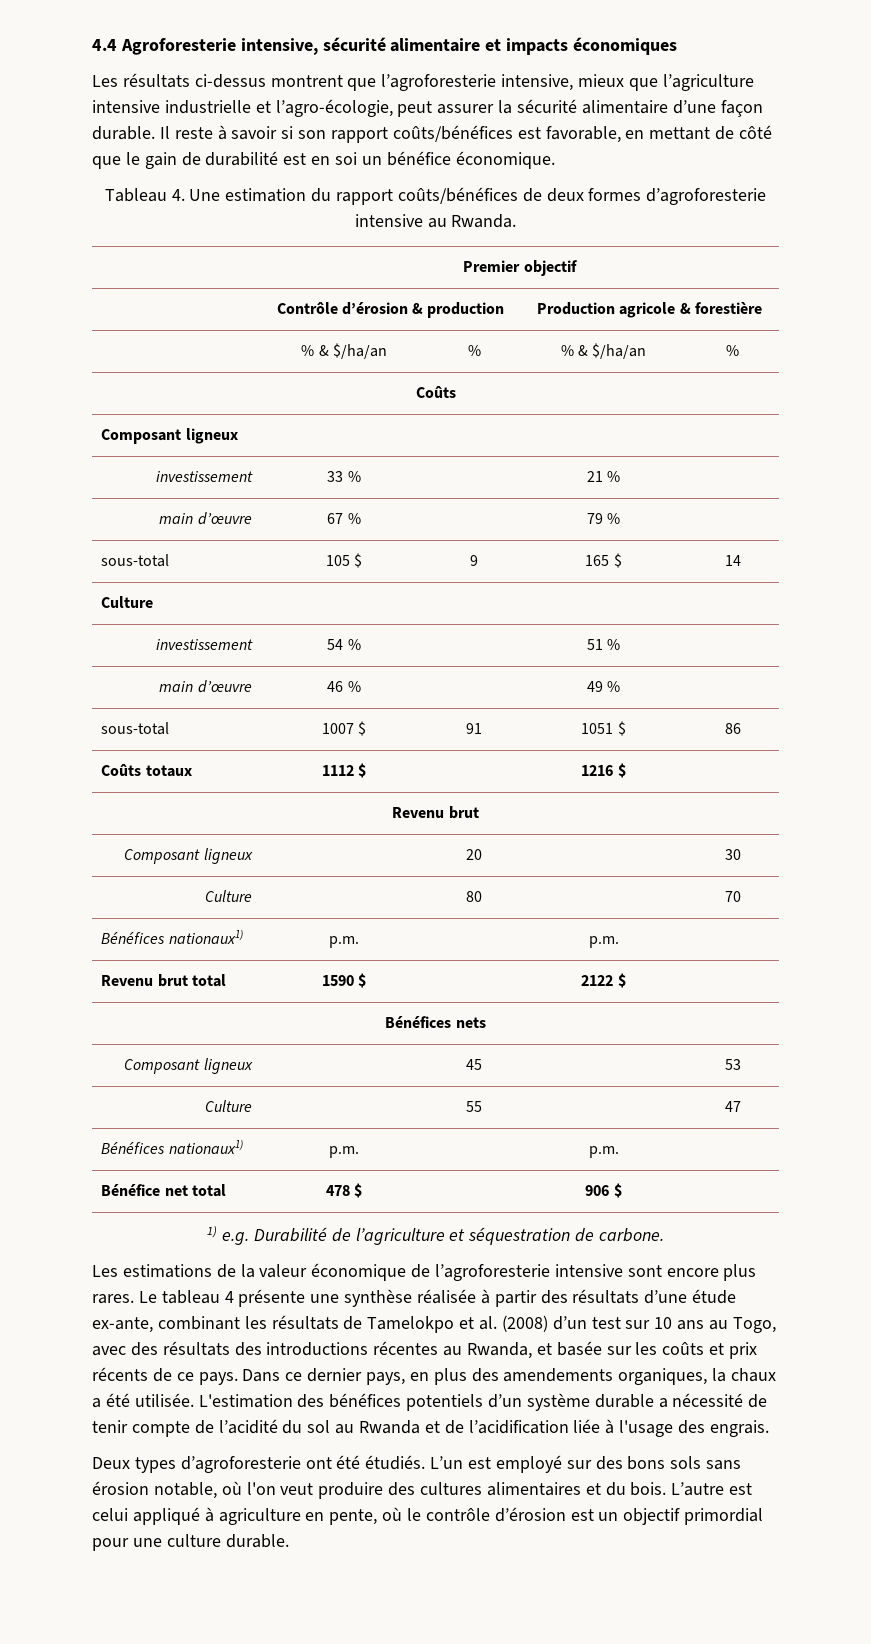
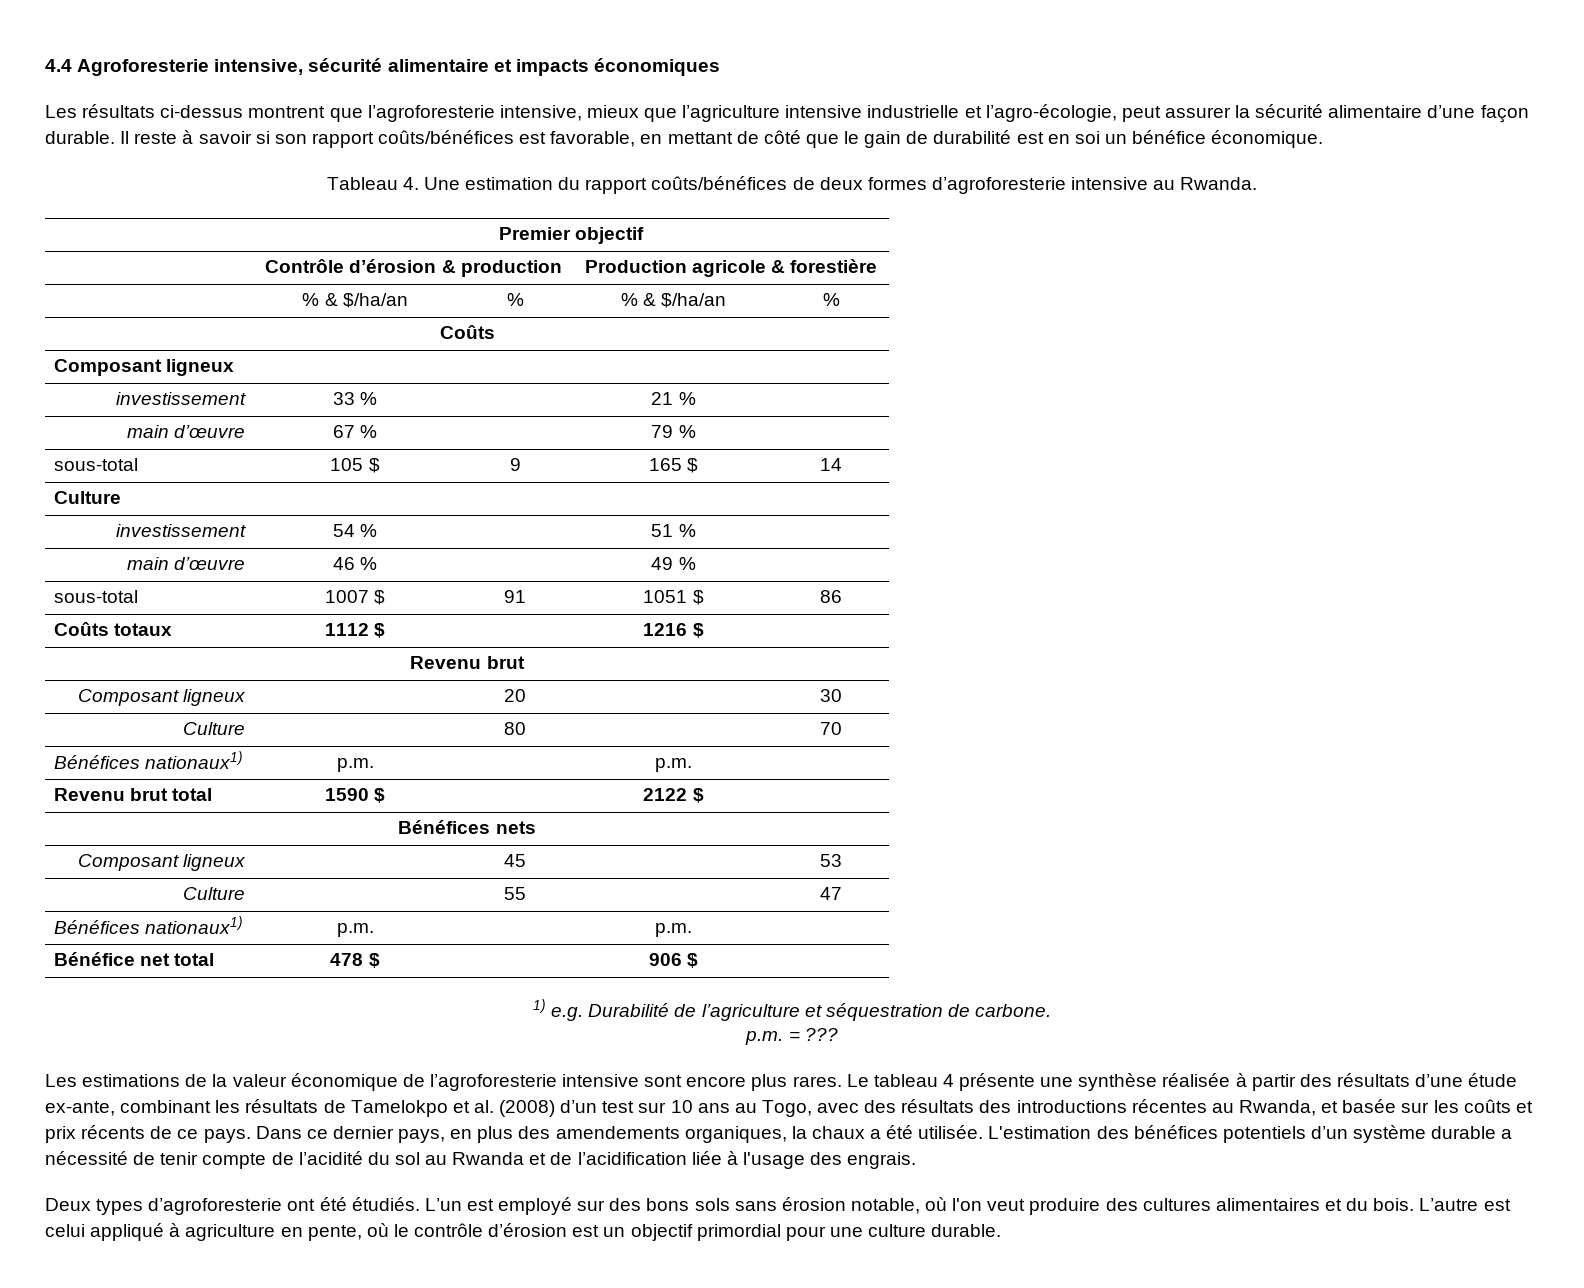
(664, 1235) none -> [745,1028,838,1045] // p.m. = ???

